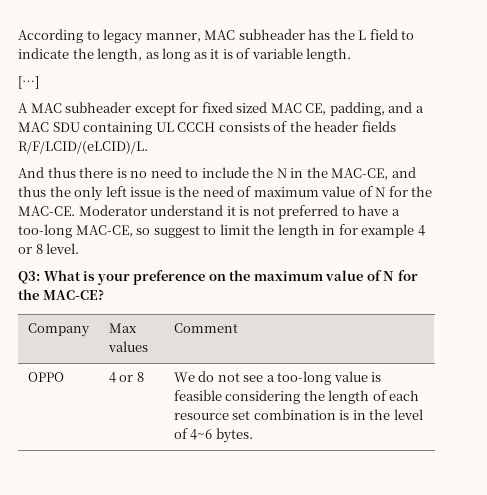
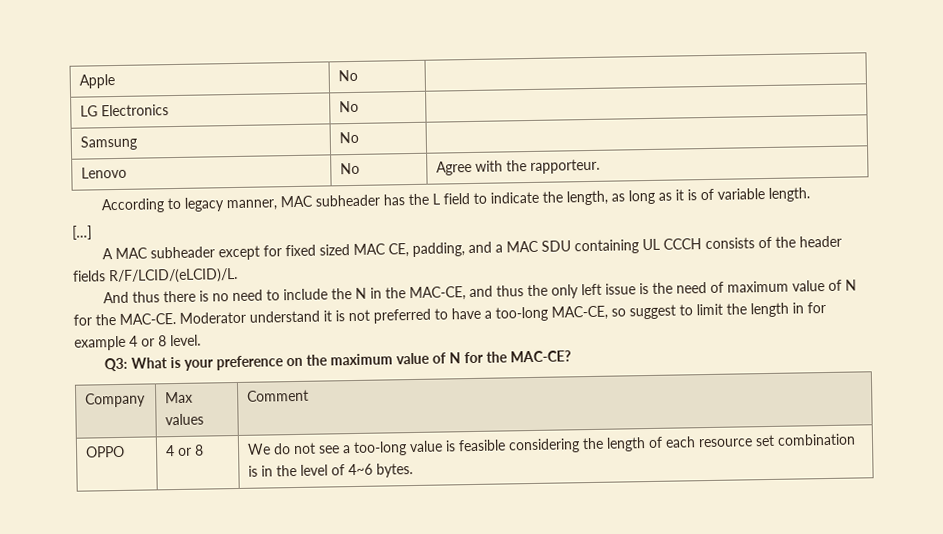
(18, 36) none -> [79,73,116,89] [338,69,359,82] [80,104,170,117] [339,100,360,113] [80,135,138,151] [339,131,360,144] [81,166,128,179] [340,162,361,175] [436,158,601,176] Apple | No | // LG Electronics | No | // Samsung | No | // Lenovo | No | Agree with the rapporteur. //

